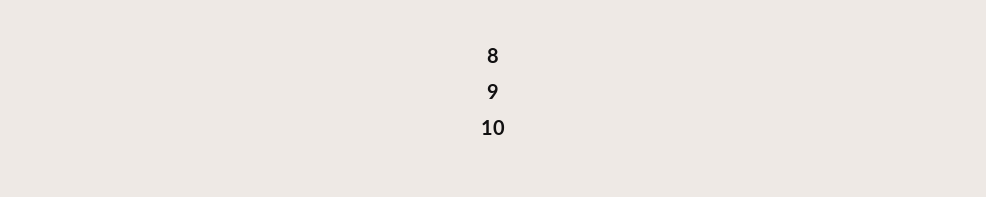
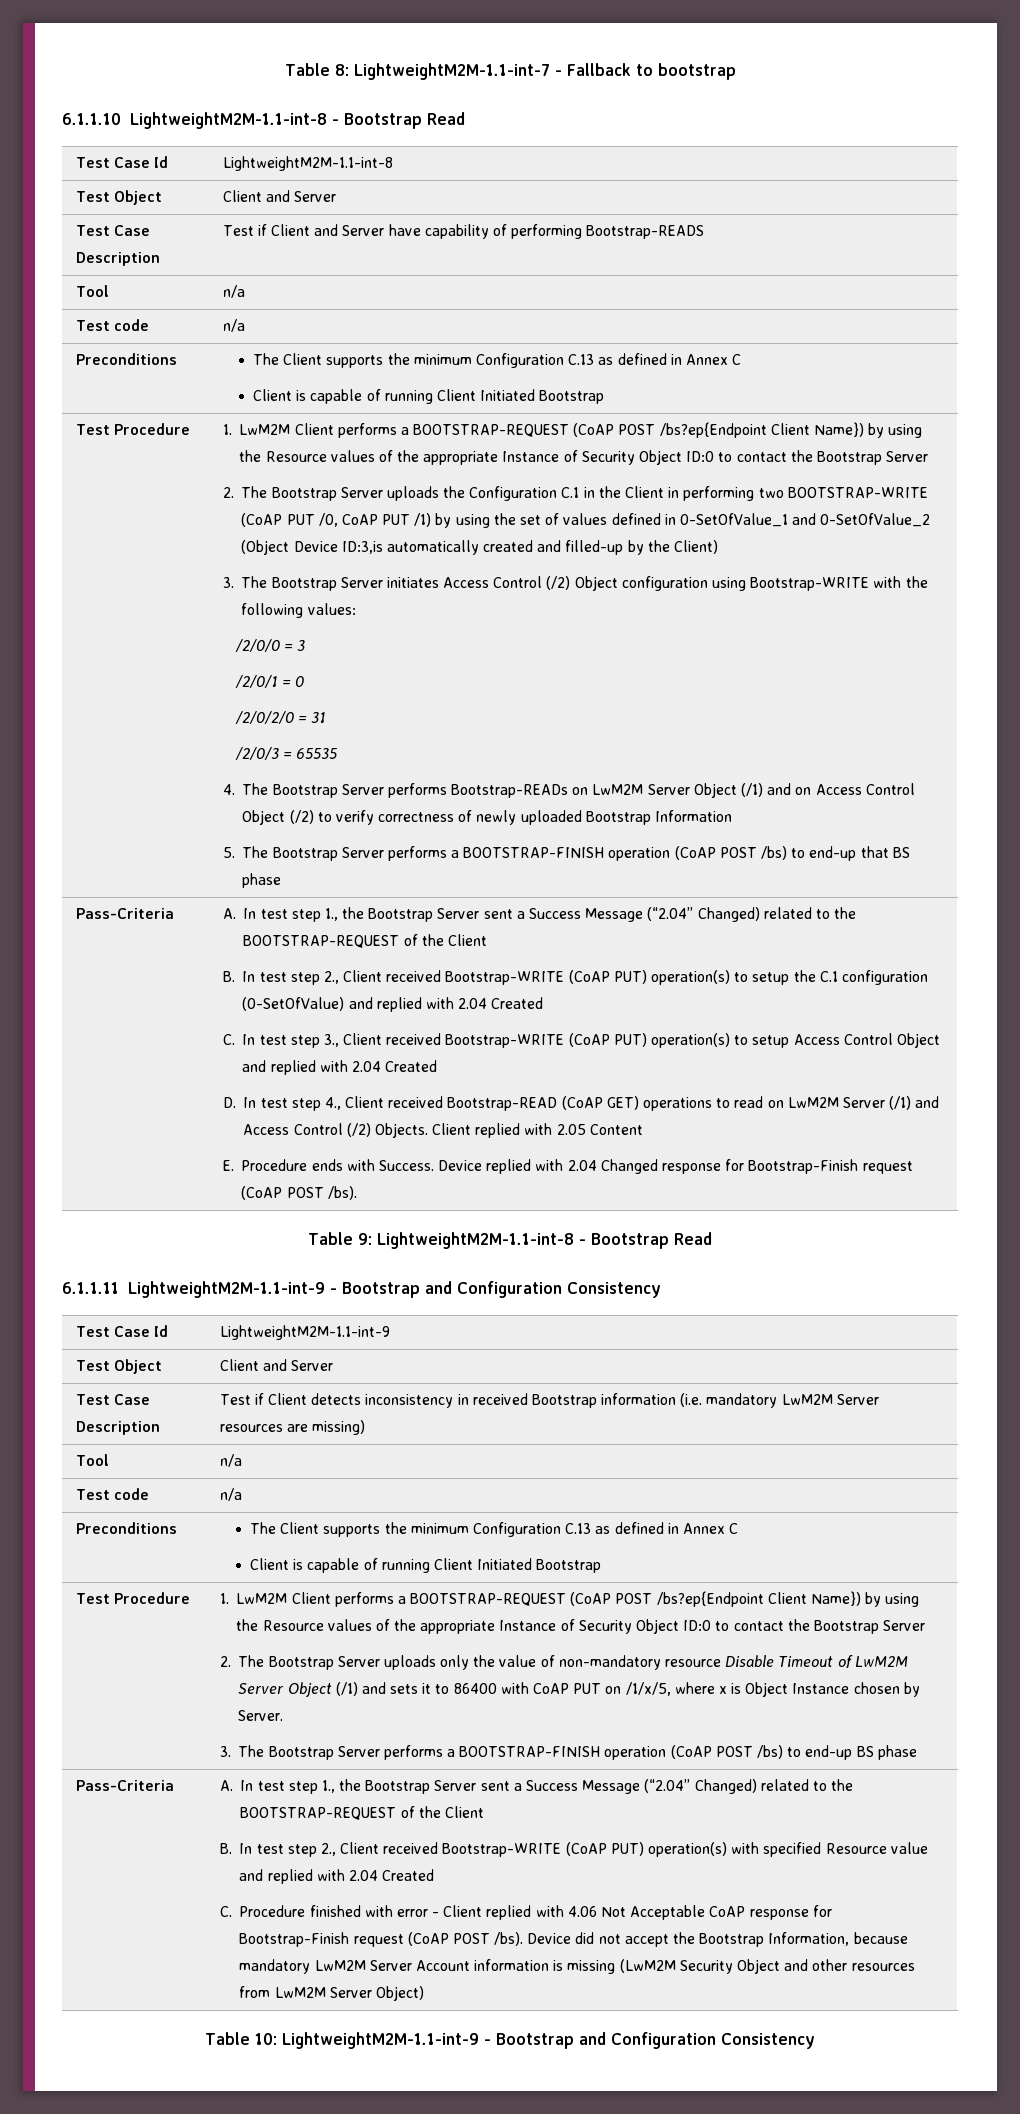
[487,48,499,63] [487,84,499,99] [481,120,505,135] 8 // 9 // 10 -> [284,63,736,80] [62,112,465,129] [75,156,168,168] [222,156,393,171] [75,190,162,205] [222,190,336,202] [75,225,150,236] [75,252,160,266] [222,224,705,239] [75,285,109,297] [222,285,245,298] [75,319,149,331] [222,319,245,332] [75,353,177,365] [253,353,742,368] [253,389,605,404] [75,423,190,435] [222,422,923,438] [239,450,929,465] [222,486,928,501] [241,513,931,528] [241,540,719,555] [222,576,928,591] [241,603,356,618] [234,639,306,652] [234,675,305,688] [234,711,327,724] [234,747,339,760] [222,783,915,798] [242,810,733,825] [222,846,910,861] [242,873,282,888] [75,908,174,919] [222,907,857,922] [243,934,487,948] [222,970,928,985] [242,997,544,1012] [222,1033,940,1048] [242,1060,438,1075] [222,1096,940,1111] [243,1123,643,1138] [222,1159,913,1174] [241,1186,357,1200] [308,1232,712,1249] [62,1281,661,1298] [75,1325,168,1337] [219,1325,390,1340] [75,1359,162,1374] [219,1359,333,1371] [75,1394,150,1405] [75,1421,160,1435] [219,1393,879,1408] [219,1420,365,1435] [75,1454,109,1466] [219,1454,242,1467] [75,1488,149,1500] [219,1488,242,1501] [75,1522,177,1534] [250,1522,739,1537] [250,1558,602,1573] [75,1592,190,1604] [219,1591,920,1607] [236,1619,926,1634] [219,1655,908,1670] [238,1682,920,1697] [238,1710,284,1721] [219,1745,917,1760] [75,1780,174,1791] [219,1779,854,1794] [240,1806,484,1820] [219,1842,928,1857] [239,1869,435,1884] [219,1905,832,1920] [239,1932,908,1947] [239,1959,915,1974] [239,1986,424,2001] [205,2032,815,2049] Table 8: LightweightM2M-1.1-int-7 - Fallback to bootstrap // 6.1.1.10 LightweightM2M-1.1-int-8 - Bootstrap Read // Test Case Id | LightweightM2M-1.1-int-8 // Test Object | Client and Server // Test Case Description | Test if Client and Server have capability of performing Bootstrap-READS // Tool | n/a // Test code | n/a // Preconditions | The Client supports the minimum Configuration C.13 as defined in Annex C // Client is capable of running Client Initiated Bootstrap // Test Procedure | 1. LwM2M Client performs a BOOTSTRAP-REQUEST (CoAP POST /bs?ep{Endpoint Client Name}) by using the Resource values of the appropriate Instance of Security Object ID:0 to contact the Bootstrap Server // 2. The Bootstrap Server uploads the Configuration C.1 in the Client in performing two BOOTSTRAP-WRITE (CoAP PUT /0, CoAP PUT /1) by using the set of values defined in 0-SetOfValue_1 and 0-SetOfValue_2 (Object Device ID:3,is automatically created and filled-up by the Client) // 3. The Bootstrap Server initiates Access Control (/2) Object configuration using Bootstrap-WRITE with the following values: // /2/0/0 = 3 // /2/0/1 = 0 // /2/0/2/0 = 31 // /2/0/3 = 65535 // 4. The Bootstrap Server performs Bootstrap-READs on LwM2M Server Object (/1) and on Access Control Object (/2) to verify correctness of newly uploaded Bootstrap Information // 5. The Bootstrap Server performs a BOOTSTRAP-FINISH operation (CoAP POST /bs) to end-up that BS phase // Pass-Criteria | A. In test step 1., the Bootstrap Server sent a Success Message (“2.04” Changed) related to the BOOTSTRAP-REQUEST of the Client // B. In test step 2., Client received Bootstrap-WRITE (CoAP PUT) operation(s) to setup the C.1 configuration (0-SetOfValue) and replied with 2.04 Created // C. In test step 3., Client received Bootstrap-WRITE (CoAP PUT) operation(s) to setup Access Control Object and replied with 2.04 Created // D. In test step 4., Client received Bootstrap-READ (CoAP GET) operations to read on LwM2M Server (/1) and Access Control (/2) Objects. Client replied with 2.05 Content // E. Procedure ends with Success. Device replied with 2.04 Changed response for Bootstrap-Finish request (CoAP POST /bs). // Table 9: LightweightM2M-1.1-int-8 - Bootstrap Read // 6.1.1.11 LightweightM2M-1.1-int-9 - Bootstrap and Configuration Consistency // Test Case Id | LightweightM2M-1.1-int-9 // Test Object | Client and Server // Test Case Description | Test if Client detects inconsistency in received Bootstrap information (i.e. mandatory LwM2M Server resources are missing) // Tool | n/a // Test code | n/a // Preconditions | The Client supports the minimum Configuration C.13 as defined in Annex C // Client is capable of running Client Initiated Bootstrap // Test Procedure | 1. LwM2M Client performs a BOOTSTRAP-REQUEST (CoAP POST /bs?ep{Endpoint Client Name}) by using the Resource values of the appropriate Instance of Security Object ID:0 to contact the Bootstrap Server // 2. The Bootstrap Server uploads only the value of non-mandatory resource Disable Timeout of LwM2M Server Object (/1) and sets it to 86400 with CoAP PUT on /1/x/5, where x is Object Instance chosen by Server. // 3. The Bootstrap Server performs a BOOTSTRAP-FINISH operation (CoAP POST /bs) to end-up BS phase // Pass-Criteria | A. In test step 1., the Bootstrap Server sent a Success Message (“2.04” Changed) related to the BOOTSTRAP-REQUEST of the Client // B. In test step 2., Client received Bootstrap-WRITE (CoAP PUT) operation(s) with specified Resource value and replied with 2.04 Created // C. Procedure finished with error - Client replied with 4.06 Not Acceptable CoAP response for Bootstrap-Finish request (CoAP POST /bs). Device did not accept the Bootstrap Information, because mandatory LwM2M Server Account information is missing (LwM2M Security Object and other resources from LwM2M Server Object) // Table 10: LightweightM2M-1.1-int-9 - Bootstrap and Configuration Consistency

